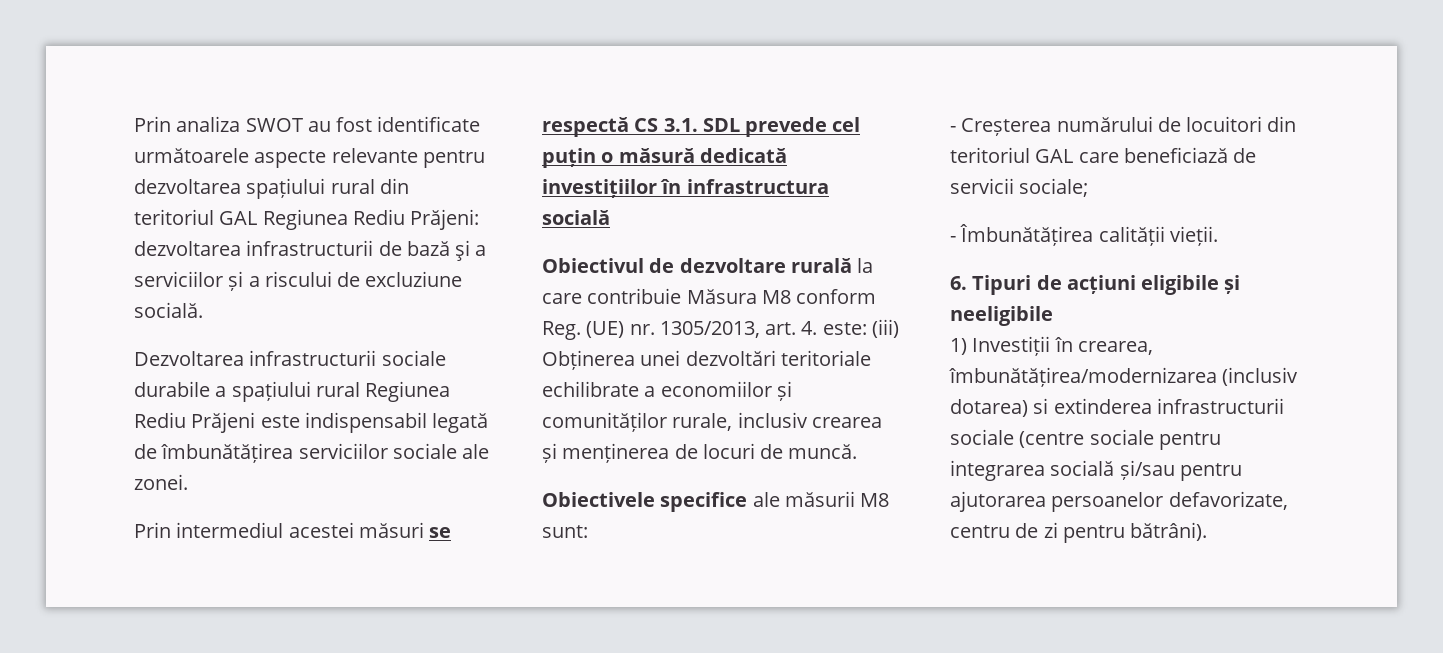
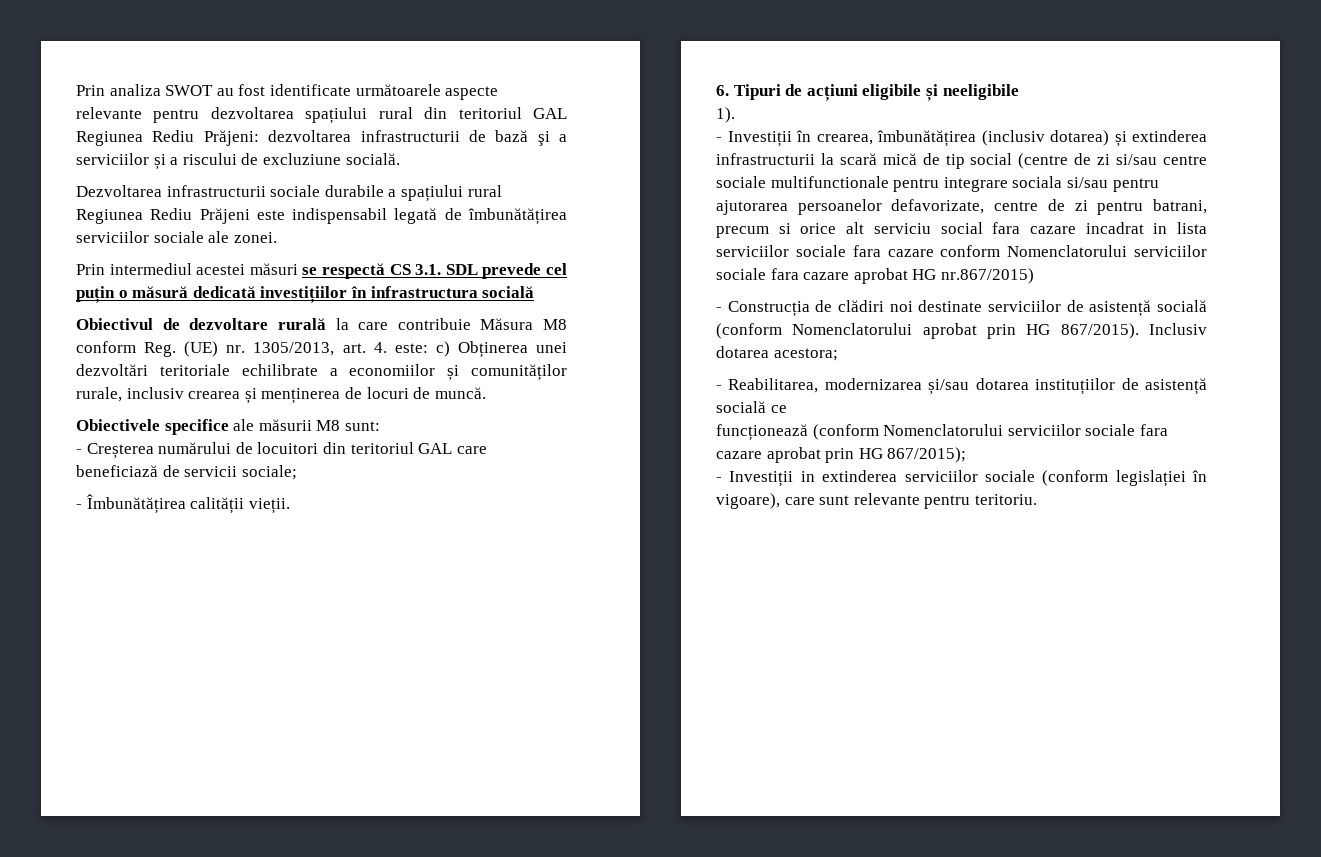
[871,319,899,338] (iii) -> [435,341,450,357] c)
[950,338,967,355] 1) -> [716,107,735,123] [716,137,722,142] 1). // -
[949,367,1217,387] îmbunătățirea/modernizarea -> [877,130,976,147] îmbunătățirea
[1033,398,1049,414] si -> [1114,131,1127,147] și
[950,429,1221,450] [950,460,1175,481] sociale (centre sociale pentru integrarea socială și/sau -> [820,153,1207,169] [716,176,1108,192] la scară mică de tip social (centre de zi si/sau centre sociale multifunctionale pentru integrare sociala si/sau
[950,525,1010,538] centru -> [994,201,1039,211] centre
[1130,522,1208,541] bătrâni). -> [1153,199,1207,214] [716,222,1207,238] [716,245,1207,257] [716,268,1034,284] [716,300,1207,317] [716,323,1207,339] [716,346,838,361] [716,378,1207,395] [716,401,787,413] [716,424,1168,441] [716,447,967,463] [716,470,1207,487] [716,493,1037,509] batrani, precum si orice alt serviciu social fara cazare incadrat in lista serviciilor sociale fara cazare conform Nomenclatorului serviciilor sociale fara cazare aprobat HG nr.867/2015) // - Construcția de clădiri noi destinate serviciilor de asistență socială (conform Nomenclatorului aprobat prin HG 867/2015). Inclusiv dotarea acestora; // - Reabilitarea, modernizarea și/sau dotarea instituțiilor de asistență socială ce // funcționează (conform Nomenclatorului serviciilor sociale fara cazare aprobat prin HG 867/2015); // - Investiții in extinderea serviciilor sociale (conform legislației în vigoare), care sunt relevante pentru teritoriu.

